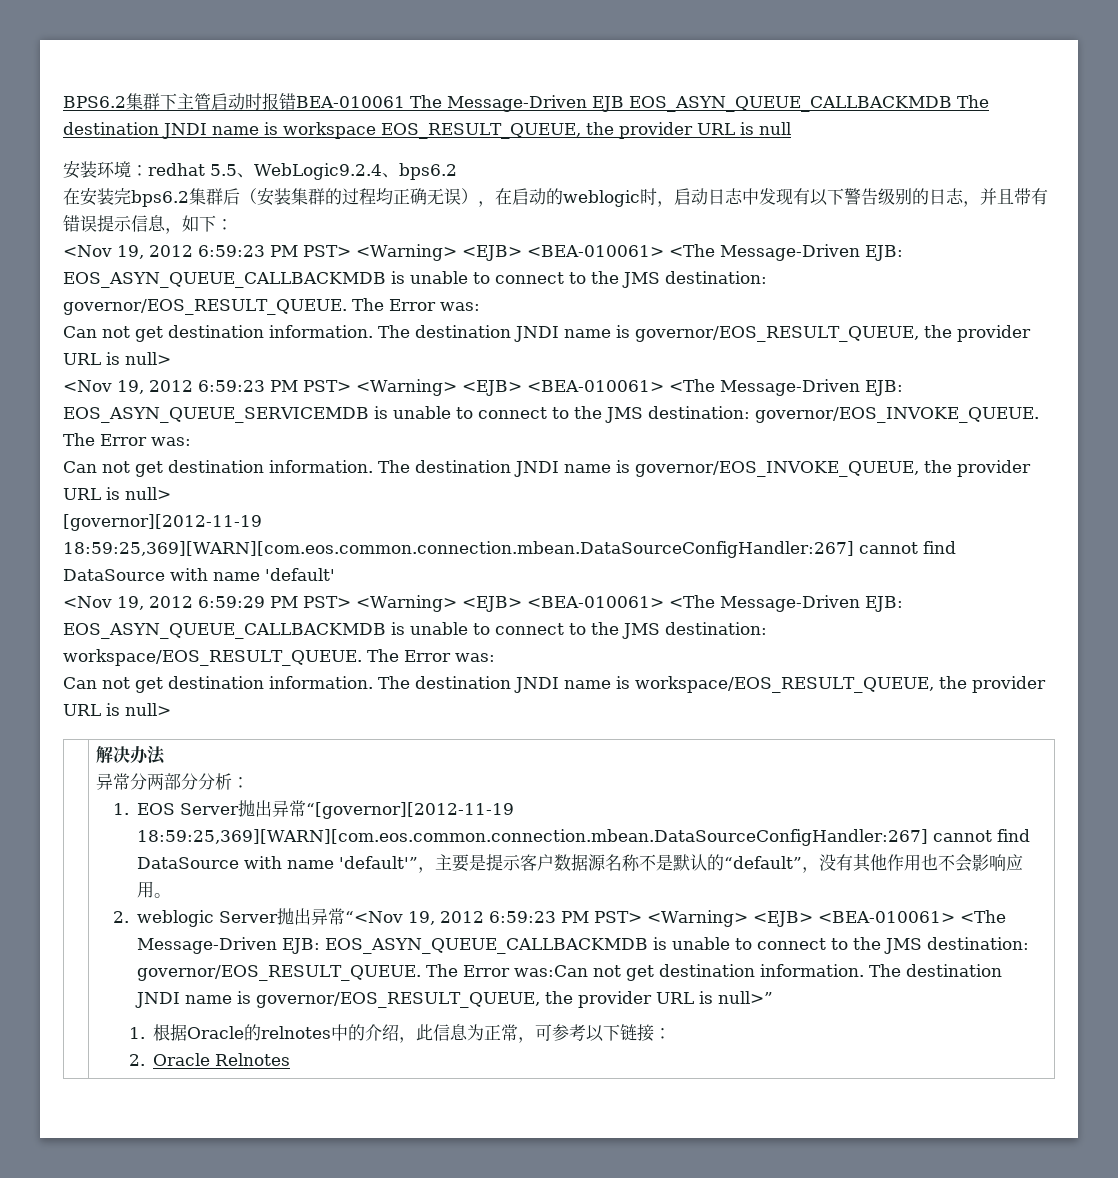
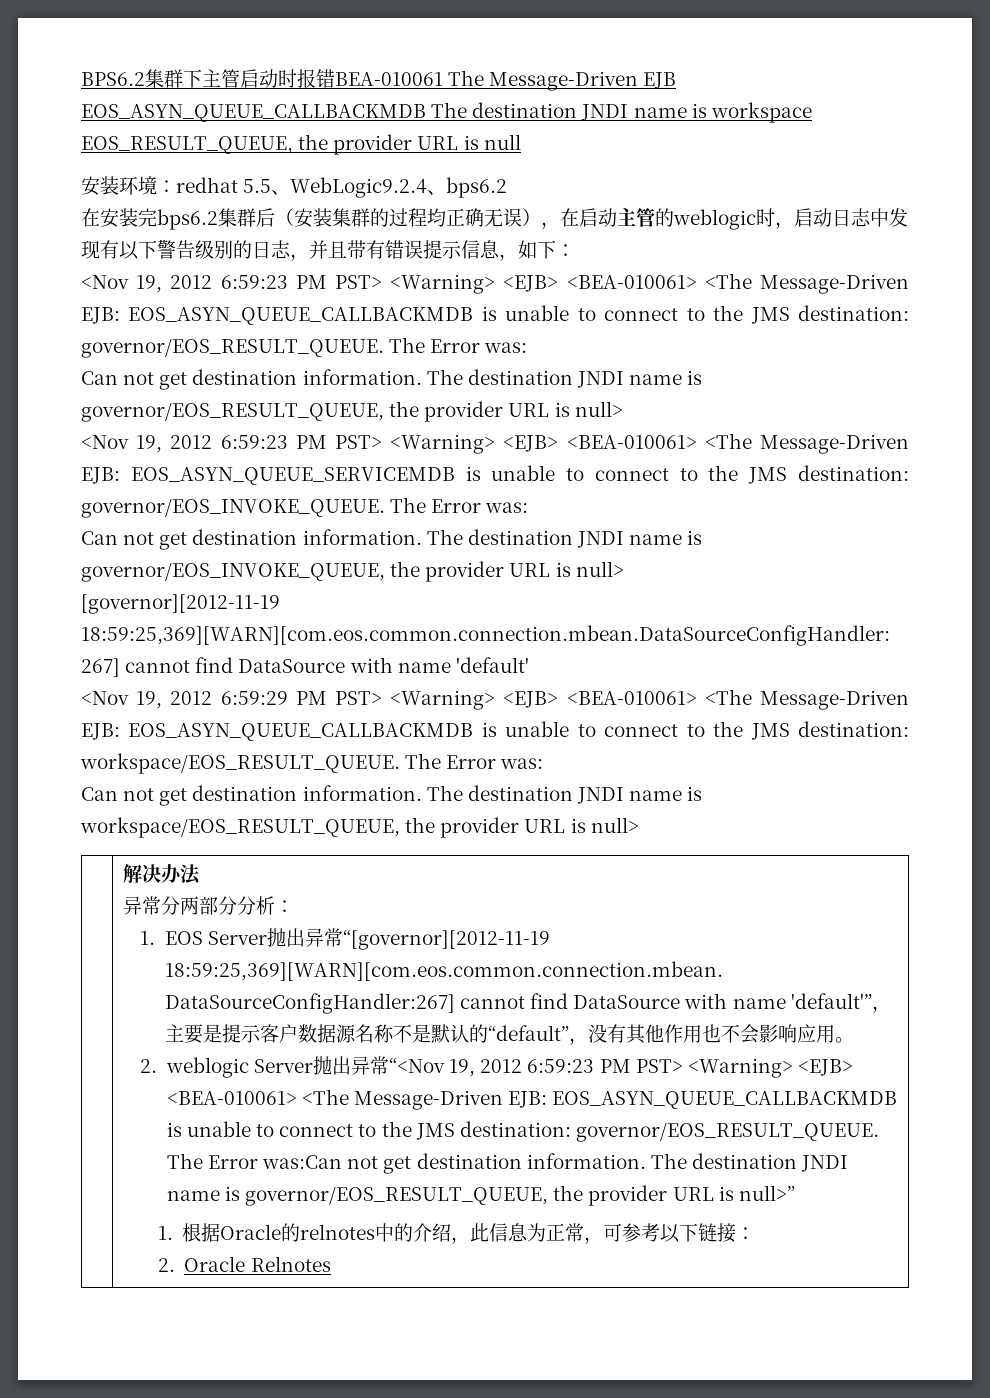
(546, 196) none -> [617,208,655,227] 主管

